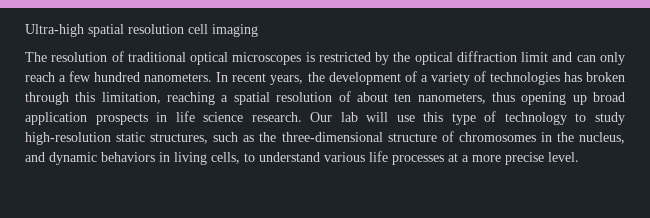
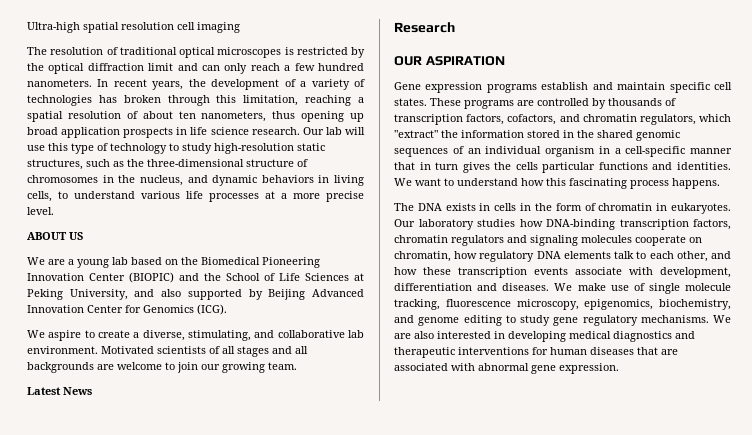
(579, 157) none -> [27,232,83,240] [27,257,320,268] [27,272,364,283] [27,289,365,300] [27,304,227,315] [27,330,364,341] [27,346,308,357] [27,362,297,373] [27,387,92,395] [394,22,455,33] [394,56,505,66] [394,82,732,93] [394,98,676,109] [394,114,731,125] [394,130,680,141] [394,146,732,157] [394,162,731,173] [394,178,720,189] [394,203,731,214] [394,219,731,230] [394,235,702,246] [394,251,731,262] [394,267,731,278] [394,283,731,294] [394,299,731,310] [394,315,731,326] [394,331,695,342] [394,347,678,358] [394,363,619,374] // ABOUT US // We are a young lab based on the Biomedical Pioneering Innovation Center (BIOPIC) and the School of Life Sciences at Peking University, and also supported by Beijing Advanced Innovation Center for Genomics (ICG). // We aspire to create a diverse, stimulating, and collaborative lab environment. Motivated scientists of all stages and all backgrounds are welcome to join our growing team. // Latest News // Research // OUR ASPIRATION // Gene expression programs establish and maintain specific cell states. These programs are controlled by thousands of transcription factors, cofactors, and chromatin regulators, which "extract" the information stored in the shared genomic sequences of an individual organism in a cell-specific manner that in turn gives the cells particular functions and identities. We want to understand how this fascinating process happens. // The DNA exists in cells in the form of chromatin in eukaryotes. Our laboratory studies how DNA-binding transcription factors, chromatin regulators and signaling molecules cooperate on chromatin, how regulatory DNA elements talk to each other, and how these transcription events associate with development, differentiation and diseases. We make use of single molecule tracking, fluorescence microscopy, epigenomics, biochemistry, and genome editing to study gene regulatory mechanisms. We are also interested in developing medical diagnostics and therapeutic interventions for human diseases that are associated with abnormal gene expression.

